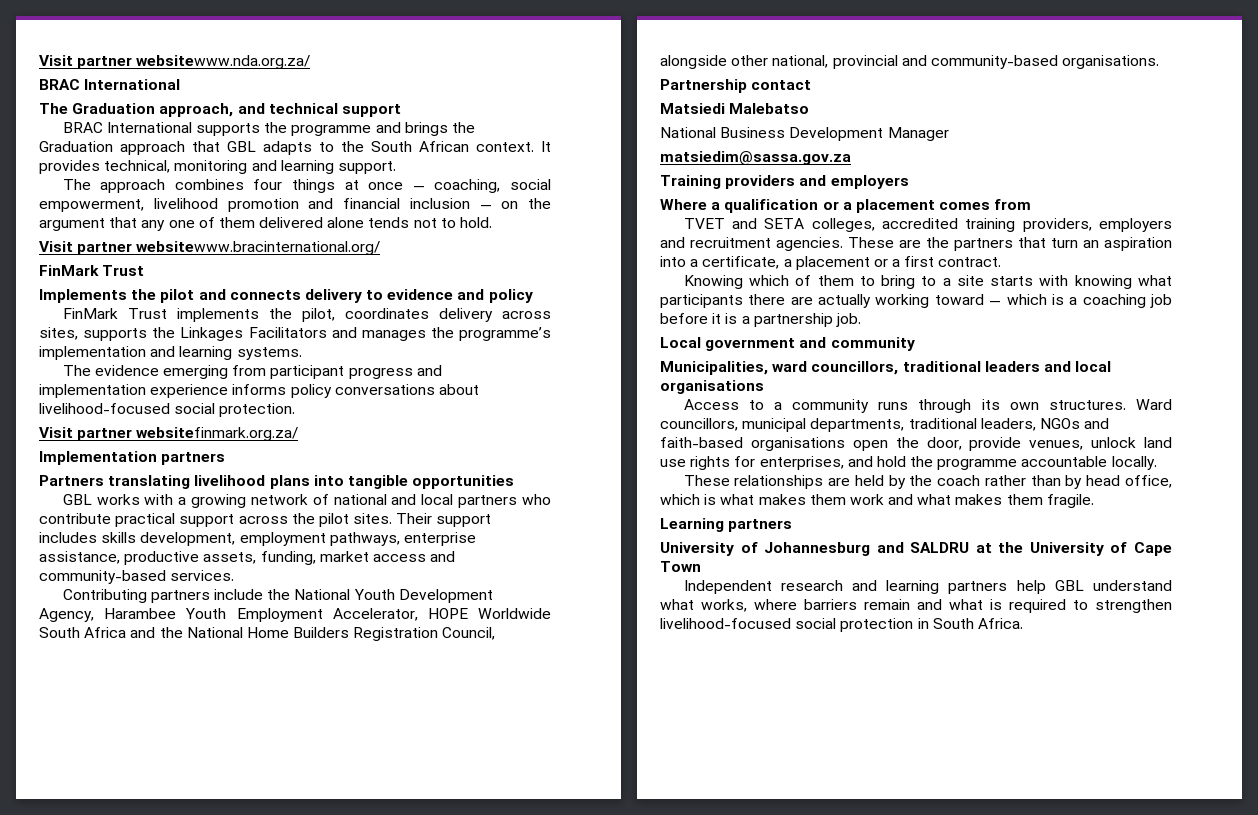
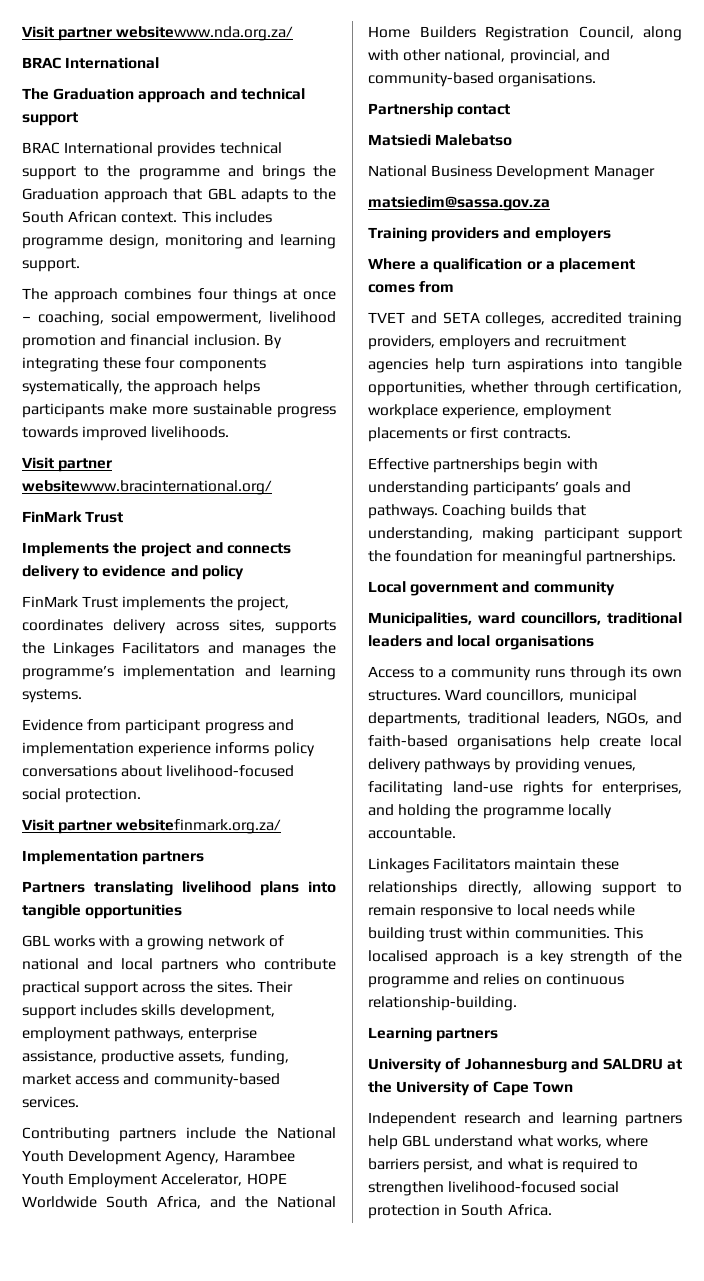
[159,103,234,117] approach, -> [138,88,206,103] approach
[196,123,261,136] supports -> [157,142,282,157] [22,166,100,180] provides technical support to
[541,141,551,152] [39,160,171,174] It provides technical, -> [181,211,272,223] [22,234,159,249] This includes programme design,
[412,186,425,190] — -> [22,316,31,322] –
[409,198,551,209] [39,217,493,231] inclusion — on the argument that any one of them delivered alone tends not to hold. -> [193,334,282,349] [22,357,266,372] [22,380,260,395] [22,403,336,418] [22,426,230,441] inclusion. By integrating these four components systematically, the approach helps participants make more sustainable progress towards improved livelihoods.
[160,289,195,303] pilot -> [141,542,192,557] project
[301,308,335,322] pilot, -> [236,596,289,611] project,
[62,365,229,379] The evidence emerging -> [22,719,83,731] Evidence
[318,513,349,527] pilot -> (213, 987) none
[84,627,127,638] Africa -> [157,1196,201,1209] Africa,
[660,55,727,69] alongside -> [643,26,682,41] [368,49,399,61] along with
[832,55,898,69] provincial -> [509,49,580,64] provincial,
[776,237,1172,251] [660,256,1002,270] [683,275,1172,289] [660,294,1172,308] [660,313,861,327] agencies. These are the partners that turn an aspiration into a certificate, a placement or a first contract. // Knowing which of them to bring to a site starts with knowing what participants there are actually working toward — which is a coaching job before it is a partnership job. -> [368,358,682,373] [368,381,682,396] [368,404,612,419] [368,427,571,442] [368,458,598,473] [368,481,631,496] [368,504,586,519] [368,527,682,542] [368,550,676,565] agencies help turn aspirations into tangible opportunities, whether through certification, workplace experience, employment placements or first contracts. // Effective partnerships begin with understanding participants’ goals and pathways. Coaching builds that understanding, making participant support the foundation for meaningful partnerships.
[1039,418,1080,429] NGOs -> [606,712,650,725] NGOs,
[852,437,1172,451] [660,459,686,467] open the door, provide venues, unlock land use -> [560,735,682,750] [368,758,636,773] [368,781,513,796] help create local delivery pathways by providing venues, facilitating land-use
[876,456,1157,470] [683,475,1172,489] [660,494,1094,508] hold the programme accountable locally. // These relationships are held by the coach rather than by head office, which is what makes them work and what makes them fragile. -> [398,804,612,819] [368,827,456,839] [368,858,619,873] [368,881,682,896] [368,904,635,919] [368,927,643,942] [368,950,682,965] [368,973,624,988] [368,996,517,1011] holding the programme locally accountable. // Linkages Facilitators maintain these relationships directly, allowing support to remain responsive to local needs while building trust within communities. This localised approach is a key strength of the programme and relies on continuous relationship-building.
[864,599,910,610] remain -> [423,1158,474,1173] persist,

